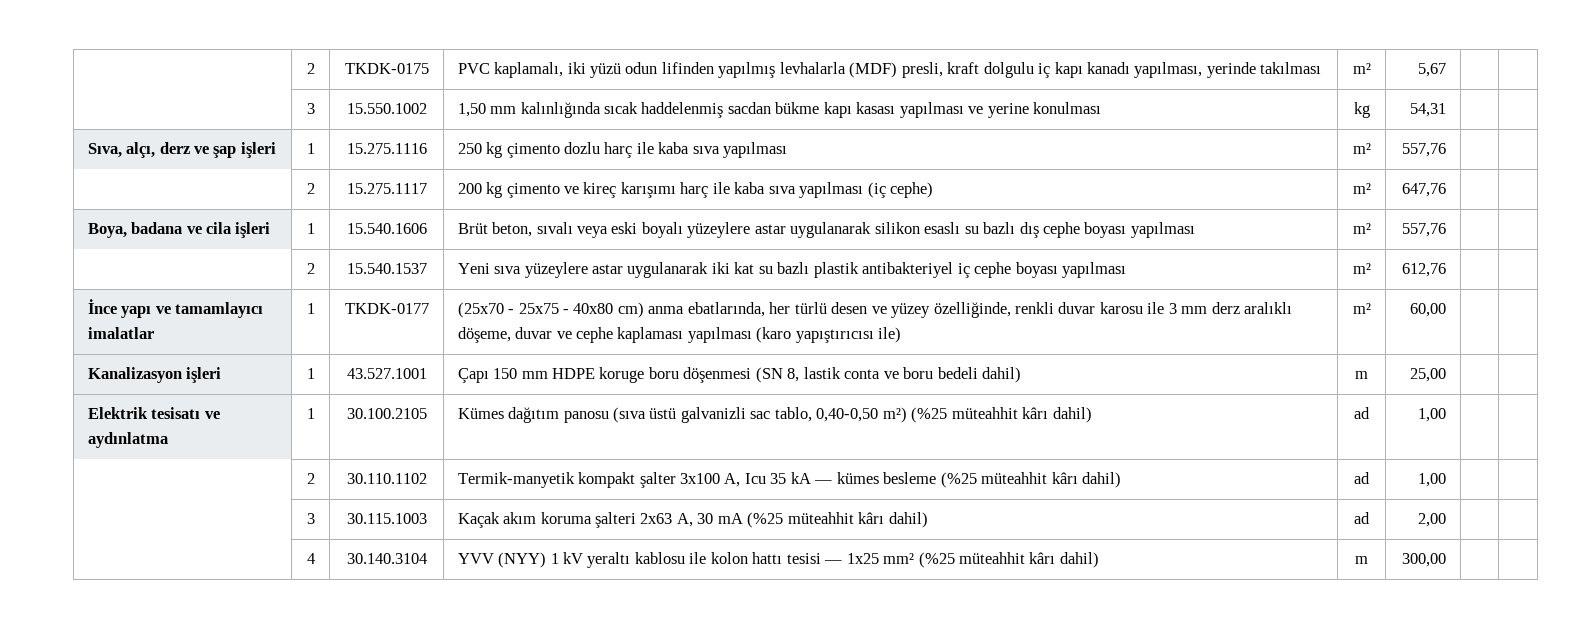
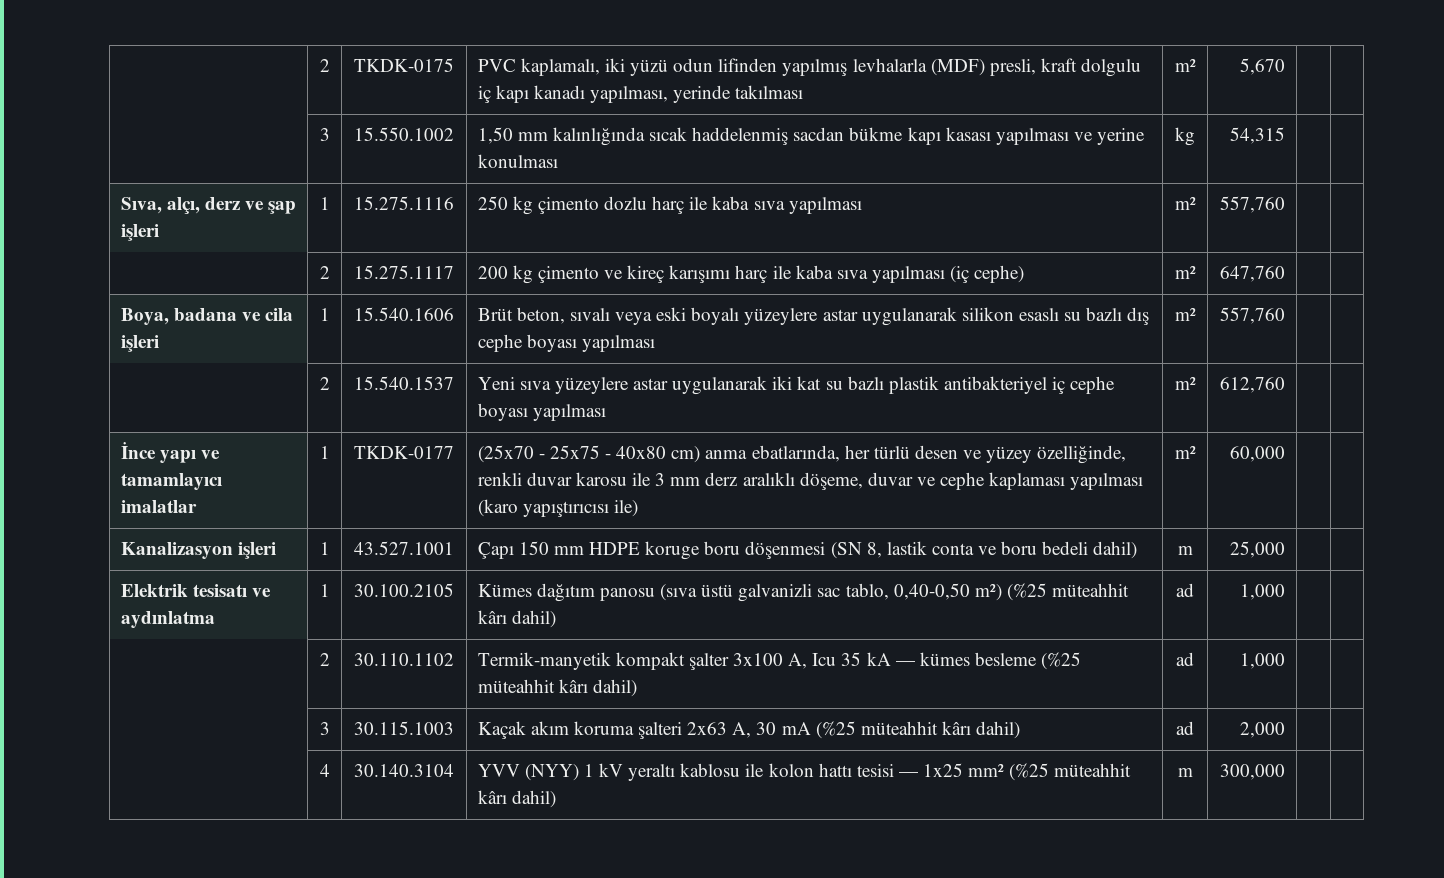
[1418,63,1447,77] 5,67 -> [1240,58,1286,75] 5,670
[1410,103,1447,117] 54,31 -> [1230,127,1286,144] 54,315
[1402,143,1447,157] 557,76 -> [1220,196,1286,213] 557,760
[1402,183,1447,197] 647,76 -> [1220,266,1286,282] 647,760
[1402,223,1447,237] 557,76 -> [1220,307,1286,324] 557,760
[1402,263,1447,277] 612,76 -> [1220,377,1286,393] 612,760
[1410,303,1447,317] 60,00 -> [1230,446,1286,462] 60,000
[1410,368,1447,382] 25,00 -> [1230,541,1286,558] 25,000
[1418,408,1447,422] 1,00 -> [1240,584,1286,600] 1,000
[1418,473,1447,487] 1,00 -> [1240,653,1286,669] 1,000
[1418,513,1447,527] 2,00 -> [1240,722,1286,738] 2,000
[1402,553,1447,567] 300,00 -> [1220,764,1286,780] 300,000

